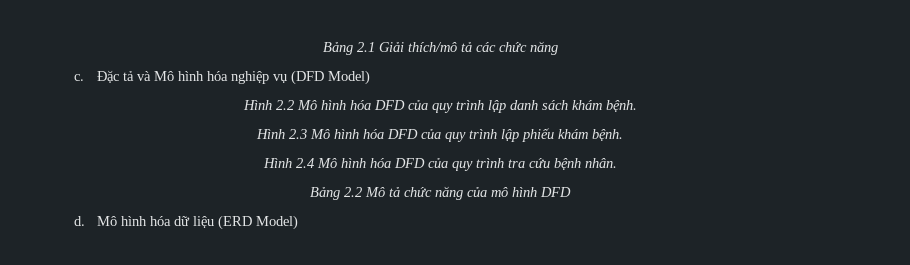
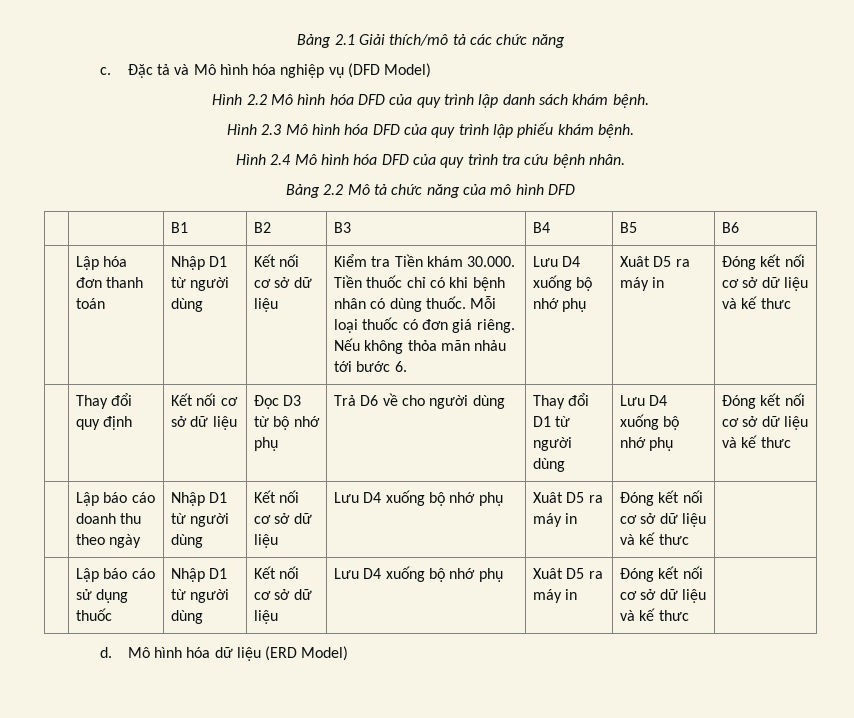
(571, 192) none -> [171,222,189,233] [254,222,272,233] [334,222,352,233] [533,222,551,233] [620,222,638,233] [722,222,740,233] [76,256,128,270] [76,277,144,288] [76,298,106,309] [171,256,228,270] [171,277,230,291] [171,298,204,312] [254,254,300,267] [254,277,312,288] [254,298,279,312] [334,254,516,267] [334,275,505,291] [334,296,497,312] [334,317,515,333] [334,338,507,354] [334,361,407,372] [533,256,581,267] [533,275,593,291] [533,298,587,312] [620,256,690,267] [620,277,665,291] [722,254,805,270] [722,277,809,291] [722,296,791,309] [76,393,133,409] [76,416,133,430] [171,393,238,406] [171,416,237,430] [254,395,302,409] [254,416,320,430] [254,437,279,451] [334,393,505,409] [533,393,590,409] [533,416,571,427] [533,437,573,451] [533,458,566,472] [620,395,668,406] [620,414,680,430] [620,437,674,451] [722,393,805,409] [722,416,809,430] [722,435,791,448] [76,492,155,506] [76,513,142,524] [76,534,142,548] [171,492,228,506] [171,513,230,527] [171,534,204,548] [254,490,300,503] [254,513,312,524] [254,534,279,548] [334,490,503,506] [533,492,603,503] [533,513,578,527] [620,490,703,506] [620,513,707,527] [620,532,689,545] [76,568,155,582] [76,589,129,603] [76,608,113,621] [171,568,228,582] [171,589,230,603] [171,610,204,624] [254,566,300,579] [254,589,312,600] [254,610,279,624] [334,566,503,582] [533,568,603,579] [533,589,578,603] [620,566,703,582] [620,589,707,603] [620,608,689,621] // | | B1 | B2 | B3 | B4 | B5 | B6 // | Lập hóa đơn thanh toán | Nhập D1 từ người dùng | Kết nối cơ sở dữ liệu | Kiểm tra Tiền khám 30.000. Tiền thuốc chỉ có khi bệnh nhân có dùng thuốc. Mỗi loại thuốc có đơn giá riêng. Nếu không thỏa mãn nhảu tới bước 6. | Lưu D4 xuống bộ nhớ phụ | Xuât D5 ra máy in | Đóng kết nối cơ sở dữ liệu và kế thưc // | Thay đổi quy định | Kết nối cơ sở dữ liệu | Đọc D3 từ bộ nhớ phụ | Trả D6 về cho người dùng | Thay đổi D1 từ người dùng | Lưu D4 xuống bộ nhớ phụ | Đóng kết nối cơ sở dữ liệu và kế thưc // | Lập báo cáo doanh thu theo ngày | Nhập D1 từ người dùng | Kết nối cơ sở dữ liệu | Lưu D4 xuống bộ nhớ phụ | Xuât D5 ra máy in | Đóng kết nối cơ sở dữ liệu và kế thưc | // | Lập báo cáo sử dụng thuốc | Nhập D1 từ người dùng | Kết nối cơ sở dữ liệu | Lưu D4 xuống bộ nhớ phụ | Xuât D5 ra máy in | Đóng kết nối cơ sở dữ liệu và kế thưc |

